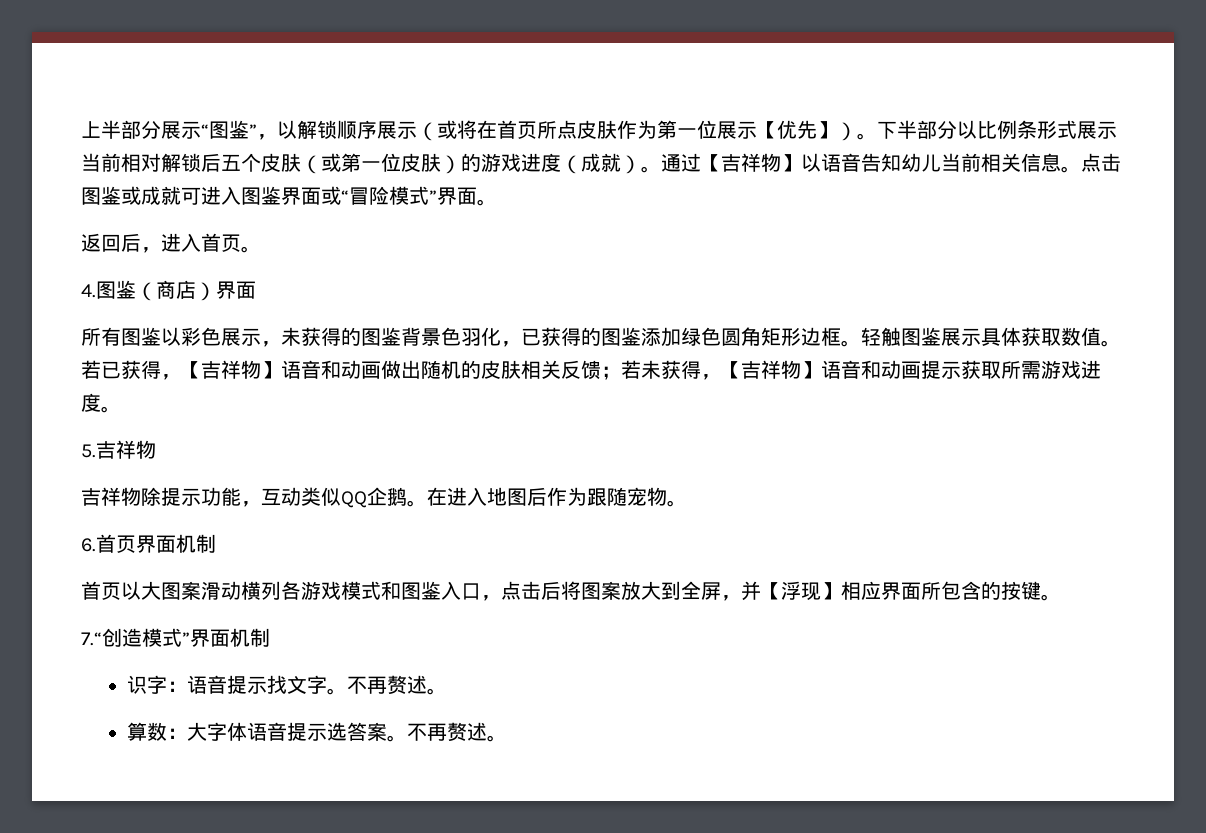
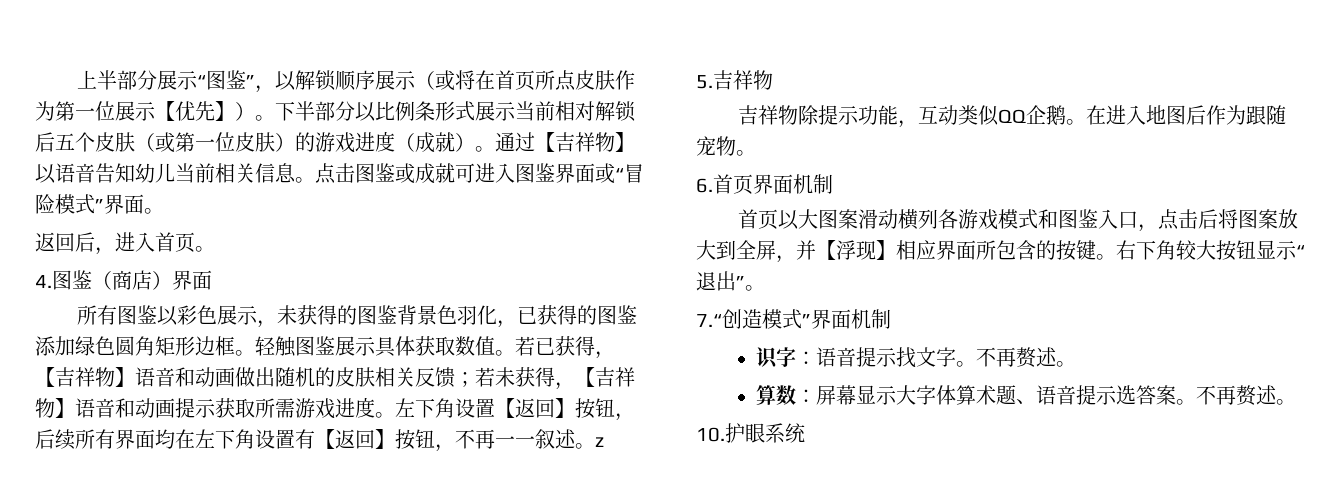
(121, 409) none -> [395,398,635,421] [35,429,604,452] 左下角设置【返回】按钮，后续所有界面均在左下角设置有【返回】按钮，不再一一叙述。z
(1061, 597) none -> [1116,240,1305,261] [696,271,765,291] 右下角较大按钮显示“退出”。
[186,722,247,741] 大字体 -> [816,385,1037,405] 屏幕显示大字体算术题、
(507, 738) none -> [696,423,805,443] // 10.护眼系统

